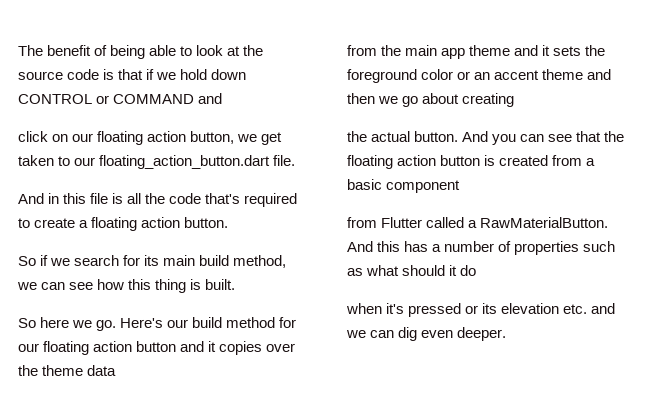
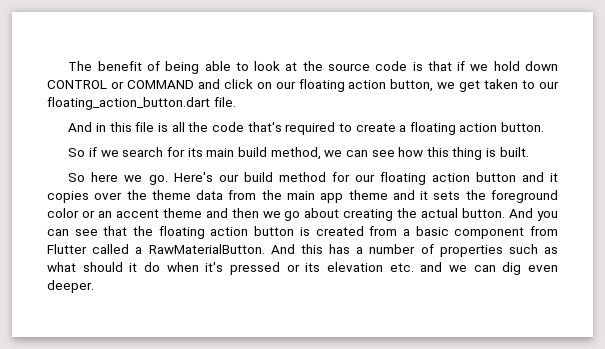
(223, 98) // -> (220, 84) none
(117, 370) // -> (224, 195) none
(515, 100) // -> (394, 215) none
(461, 186) // -> (525, 233) none
(477, 270) // -> (160, 267) none

